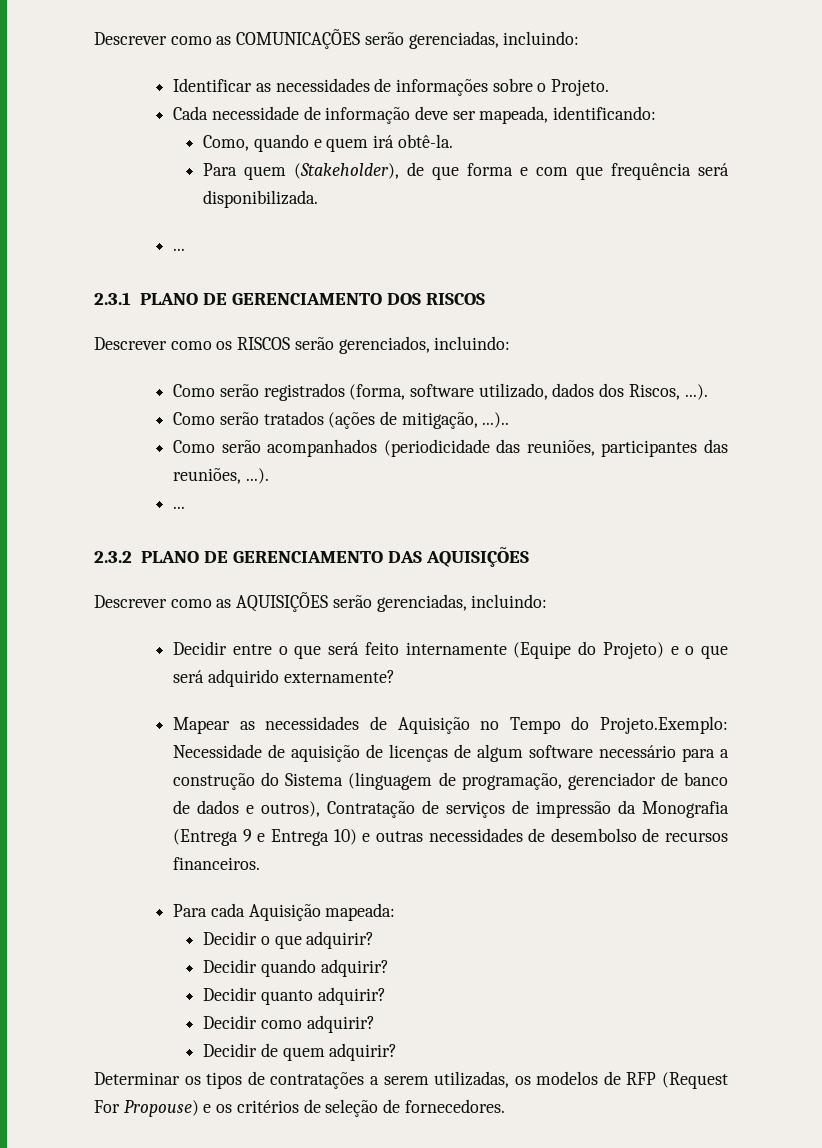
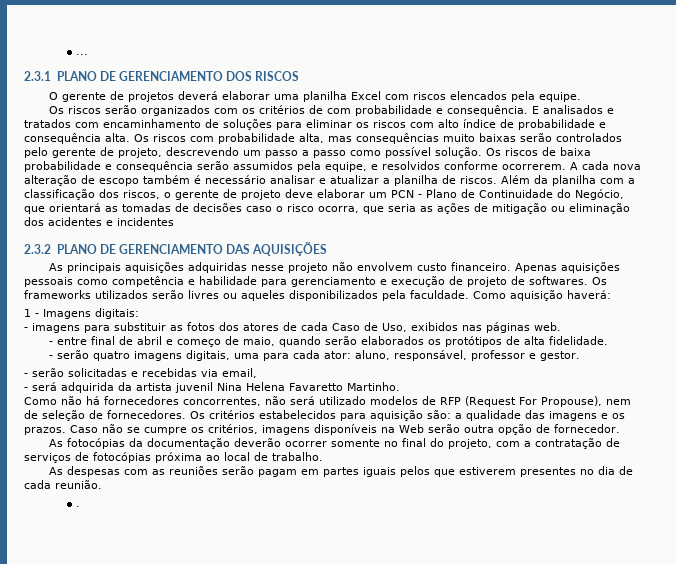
[94,29,580,49] [173,78,610,96] [173,106,657,124] [203,134,453,152] [203,162,729,180] [203,190,319,208] Descrever como as COMUNICAÇÕES serão gerenciadas, incluindo: // Identificar as necessidades de informações sobre o Projeto. // Cada necessidade de informação deve ser mapeada, identificando: // Como, quando e quem irá obtê-la. // Para quem (Stakeholder), de que forma e com que frequência será disponibilizada. // -> (76, 54) none
[94,336,511,354] [173,383,708,401] [173,411,510,429] [173,439,729,457] [173,468,269,484] [173,506,186,509] Descrever como os RISCOS serão gerenciados, incluindo: // Como serão registrados (forma, software utilizado, dados dos Riscos, ...). // Como serão tratados (ações de mitigação, ...).. // Como serão acompanhados (periodicidade das reuniões, participantes das reuniões, ...). // ... -> [49,91,582,102] [49,105,615,116] [24,119,606,130] [24,133,622,144] [24,147,591,158] [24,161,641,172] [24,175,635,186] [24,189,624,200] [24,203,630,214] [24,217,174,226] O gerente de projetos deverá elaborar uma planilha Excel com riscos elencados pela equipe. // Os riscos serão organizados com os critérios de com probabilidade e consequência. E analisados e tratados com encaminhamento de soluções para eliminar os riscos com alto índice de probabilidade e consequência alta. Os riscos com probabilidade alta, mas consequências muito baixas serão controlados pelo gerente de projeto, descrevendo um passo a passo como possível solução. Os riscos de baixa probabilidade e consequência serão assumidos pela equipe, e resolvidos conforme ocorrerem. A cada nova alteração de escopo também é necessário analisar e atualizar a planilha de riscos. Além da planilha com a classificação dos riscos, o gerente de projeto deve elaborar um PCN - Plano de Continuidade do Negócio, que orientará as tomadas de decisões caso o risco ocorra, que seria as ações de mitigação ou eliminação dos acidentes e incidentes
[94,592,548,612] [173,641,728,659] [173,669,395,687] [173,716,728,734] [173,744,729,762] [173,772,728,790] [173,800,729,818] [173,828,729,846] [173,857,261,870] [173,903,396,921] [203,931,375,949] [203,959,389,977] [203,987,386,1005] [203,1015,375,1033] [203,1043,398,1061] [94,1071,531,1089] Descrever como as AQUISIÇÕES serão gerenciadas, incluindo: // Decidir entre o que será feito internamente (Equipe do Projeto) e o que será adquirido externamente? // Mapear as necessidades de Aquisição no Tempo do Projeto.Exemplo: Necessidade de aquisição de licenças de algum software necessário para a construção do Sistema (linguagem de programação, gerenciador de banco de dados e outros), Contratação de serviços de impressão da Monografia (Entrega 9 e Entrega 10) e outras necessidades de desembolso de recursos financeiros. // Para cada Aquisição mapeada: // Decidir o que adquirir? // Decidir quando adquirir? // Decidir quanto adquirir? // Decidir como adquirir? // Decidir de quem adquirir? // Determinar os tipos de contratações a serem utilizadas, os -> [49,262,621,273] [24,276,607,287] [24,290,611,301] [24,308,139,319] [24,322,561,333] [49,336,609,347] [49,350,581,361] [24,368,257,378] [24,382,400,393] [24,396,366,406] As principais aquisições adquiridas nesse projeto não envolvem custo financeiro. Apenas aquisições pessoais como competência e habilidade para gerenciamento e execução de projeto de softwares. Os frameworks utilizados serão livres ou aqueles disponibilizados pela faculdade. Como aquisição haverá: // 1 - Imagens digitais: // - imagens para substituir as fotos dos atores de cada Caso de Uso, exibidos nas páginas web. // - entre final de abril e começo de maio, quando serão elaborados os protótipos de alta fidelidade. // - serão quatro imagens digitais, uma para cada ator: aluno, responsável, professor e gestor. // - serão solicitadas e recebidas via email, // - será adquirida da artista juvenil Nina Helena Favaretto Martinho. // Como não há fornecedores concorrentes, não será utilizado
[123,1099,505,1117] Propouse) e os critérios de seleção de fornecedores. -> [541,396,631,407] [24,410,625,421] [24,424,620,435] [49,438,621,449] [24,452,323,463] [49,466,634,477] [24,480,102,489] [76,506,81,507] Propouse), nem de seleção de fornecedores. Os critérios estabelecidos para aquisição são: a qualidade das imagens e os prazos. Caso não se cumpre os critérios, imagens disponíveis na Web serão outra opção de fornecedor. // As fotocópias da documentação deverão ocorrer somente no final do projeto, com a contratação de serviços de fotocópias próxima ao local de trabalho. // As despesas com as reuniões serão pagam em partes iguais pelos que estiverem presentes no dia de cada reunião. // .

